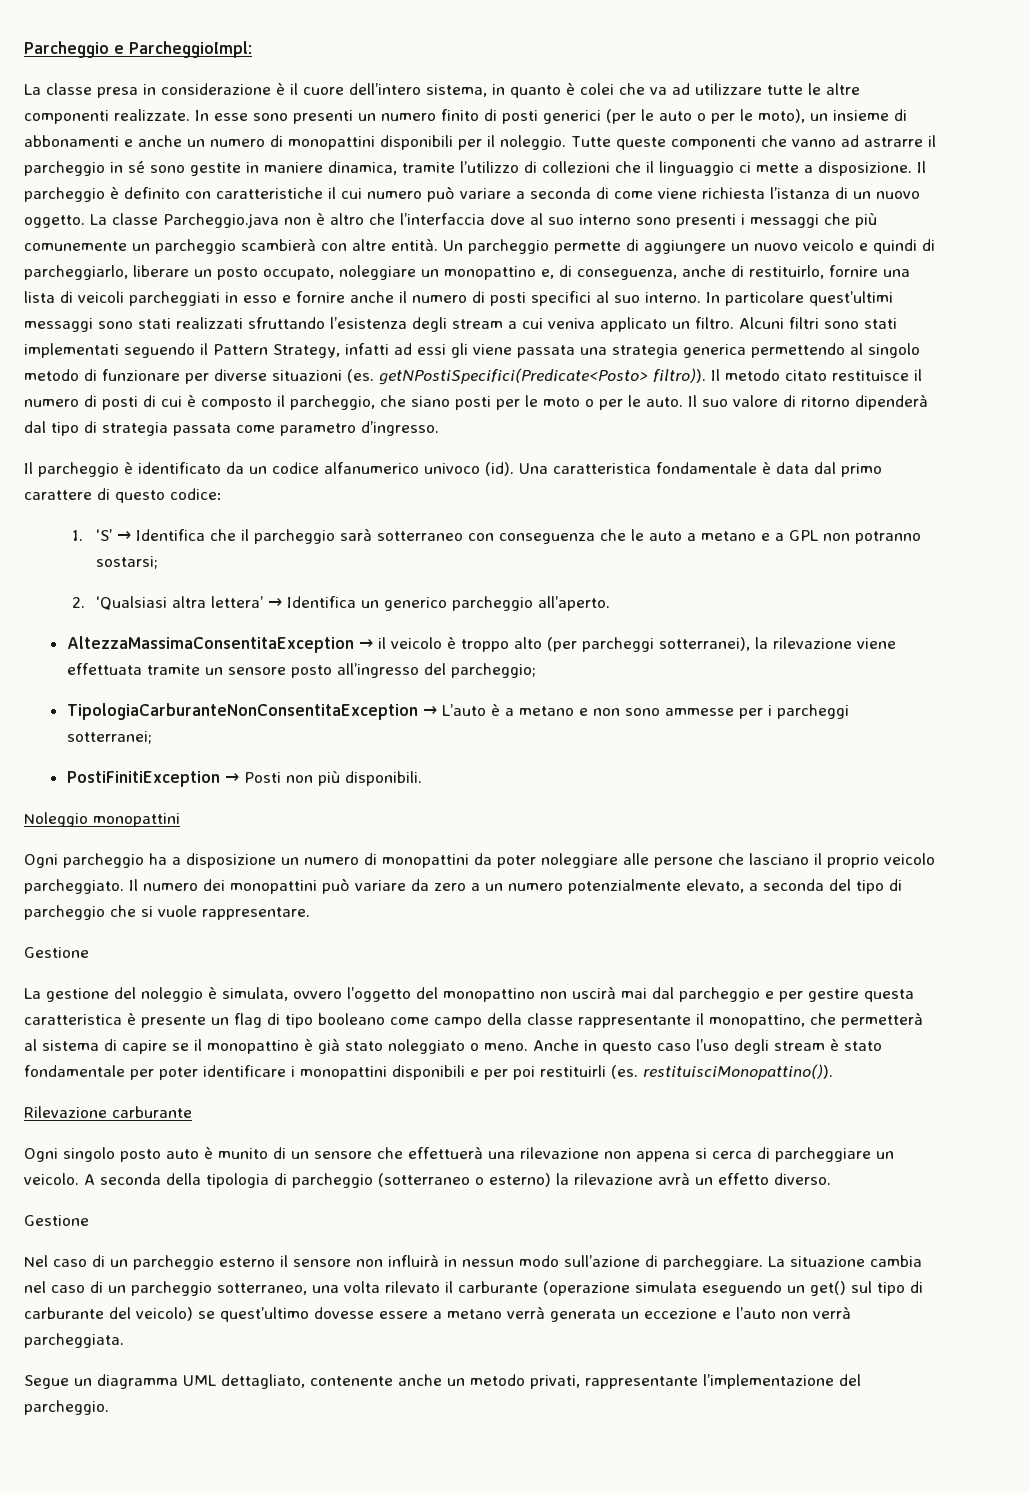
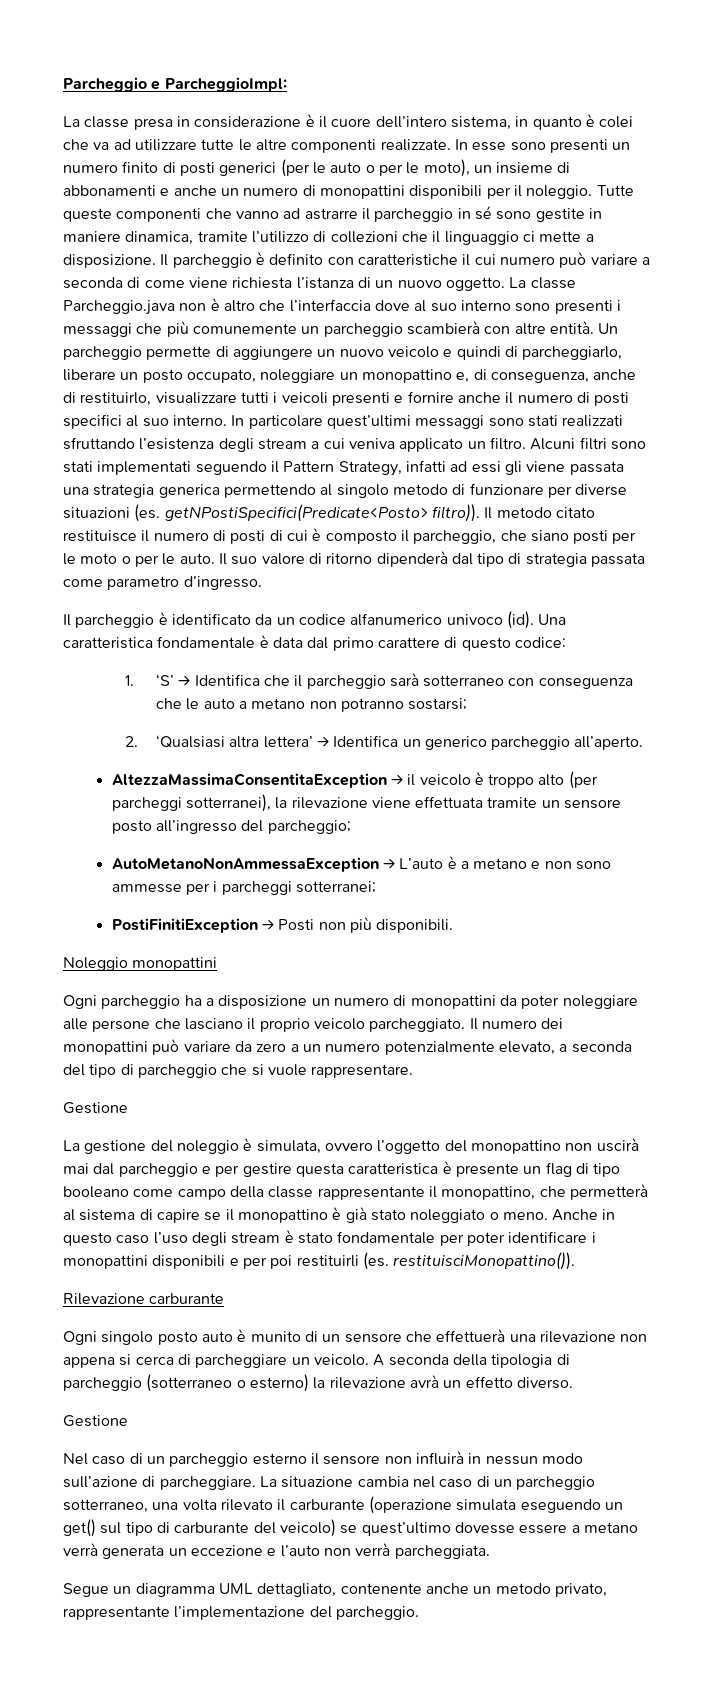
[829,265,910,277] [24,291,277,306] fornire una lista di veicoli parcheggiati in esso -> [155,392,390,406] visualizzare tutti i veicoli presenti
[760,530,818,541] e a GPL -> (306, 703) none
[66,703,418,720] TipologiaCarburanteNonConsentitaException -> [111,857,379,872] AutoMetanoNonAmmessaException
[530,1375,580,1389] privati, -> [554,1583,607,1597] privato,

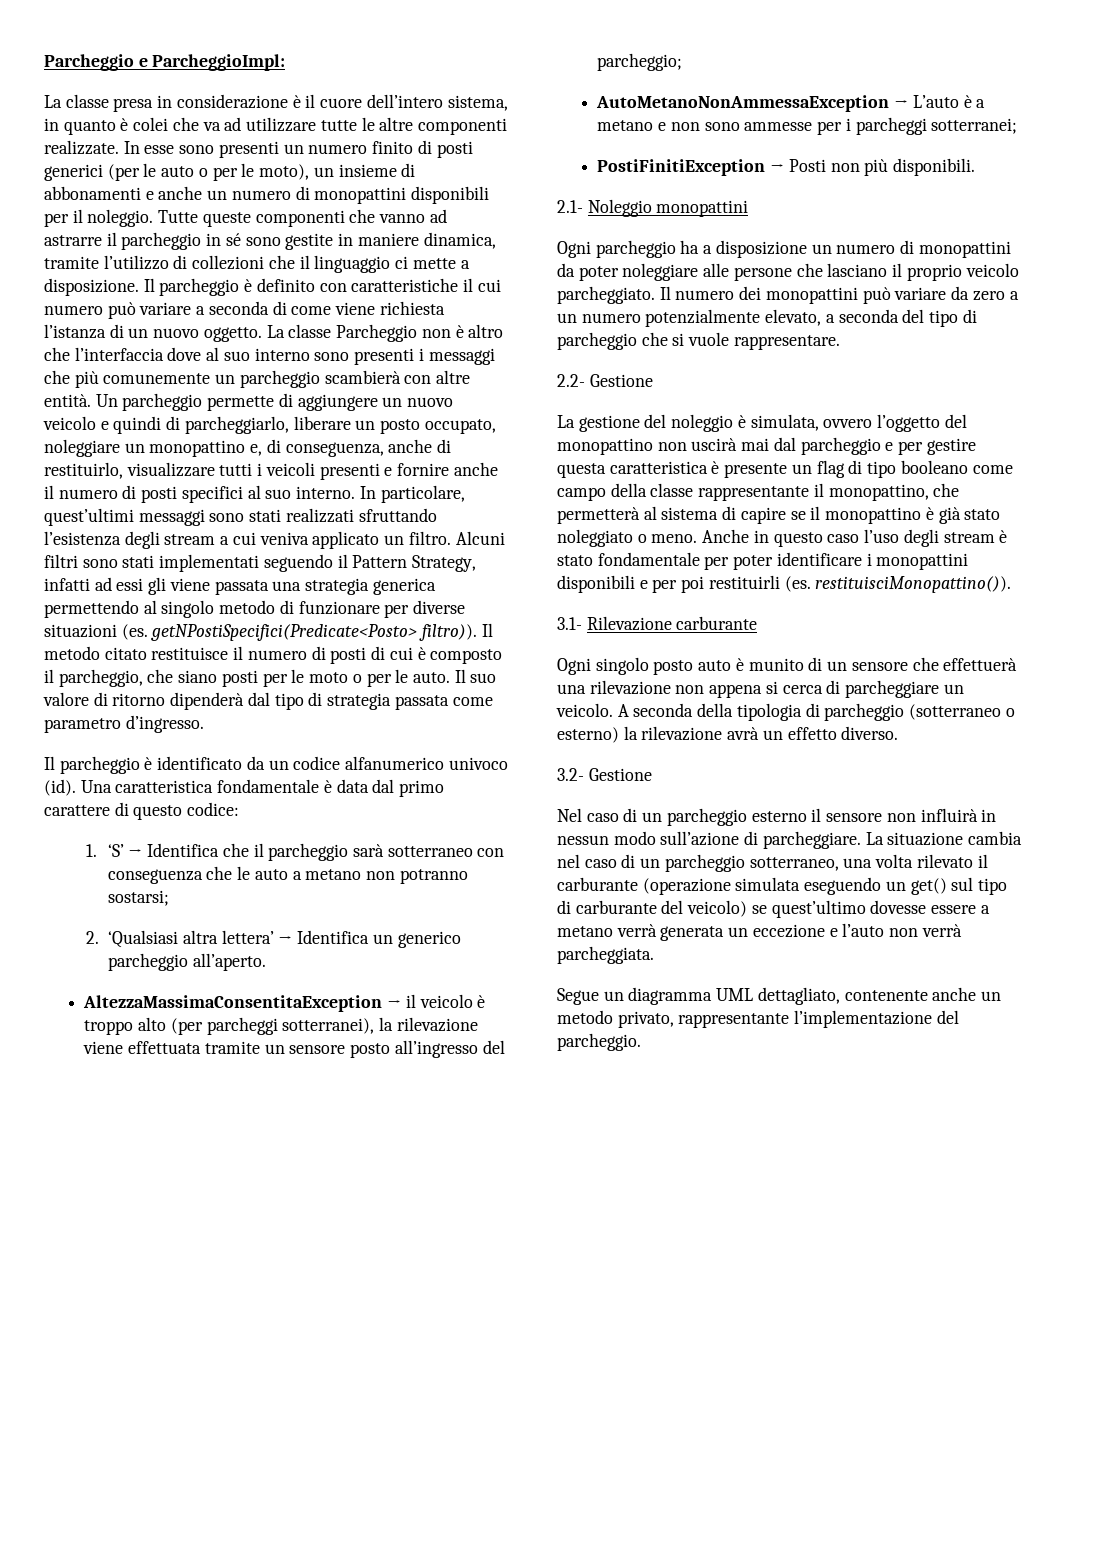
[63,300,175,315] Parcheggio.java -> [336,324,418,342] Parcheggio
[248,415,323,429] particolare -> [380,485,465,503] particolare,
(454, 926) none -> [557,200,583,213] 2.1-
(414, 1071) none -> [557,374,585,387] 2.2-
(576, 1261) none -> [557,617,582,630] 3.1-
(573, 1383) none -> [557,768,584,781] 3.2-

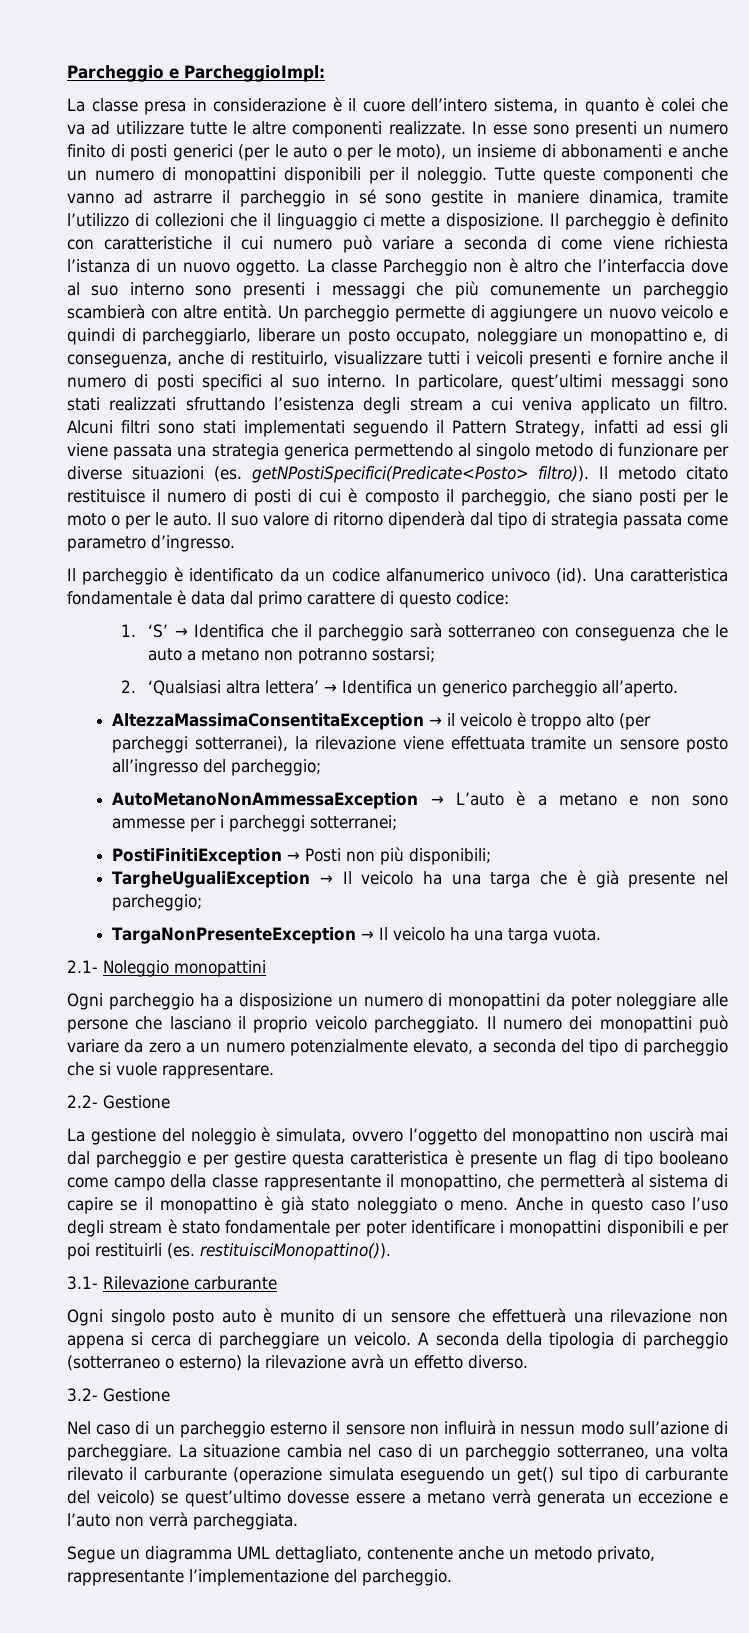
[893,158,976,176] disponibili. -> [409,848,492,865] [112,870,728,888] [112,894,203,911] [112,927,602,944] disponibili; // TargheUgualiException → Il veicolo ha una targa che è già presente nel parcheggio; // TargaNonPresenteException → Il veicolo ha una targa vuota.

